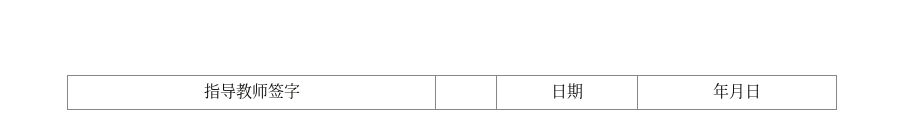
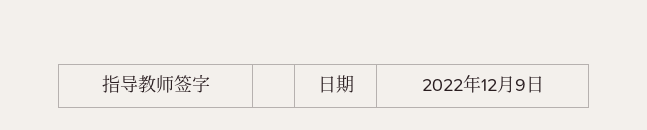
[713,82,745,99] 年月 -> [421,74,526,93] 2022年12月9

